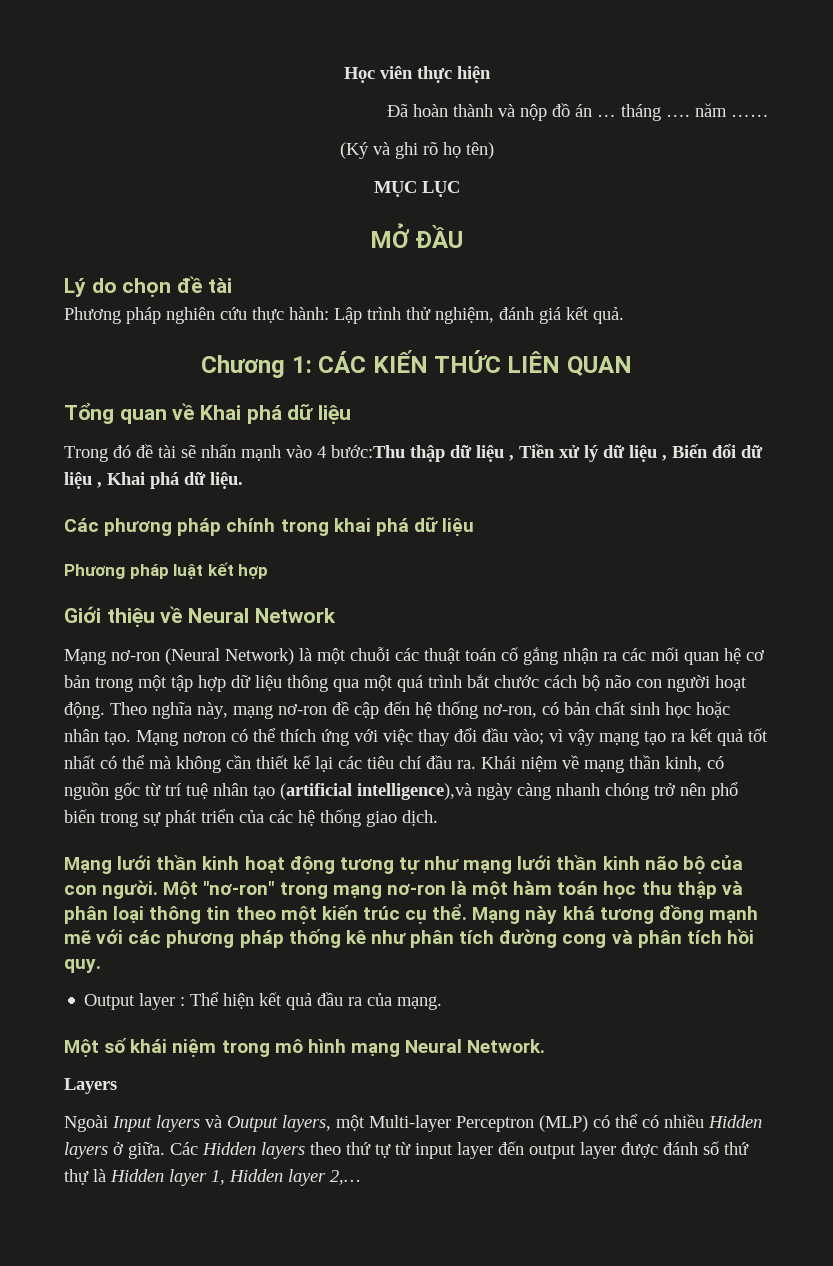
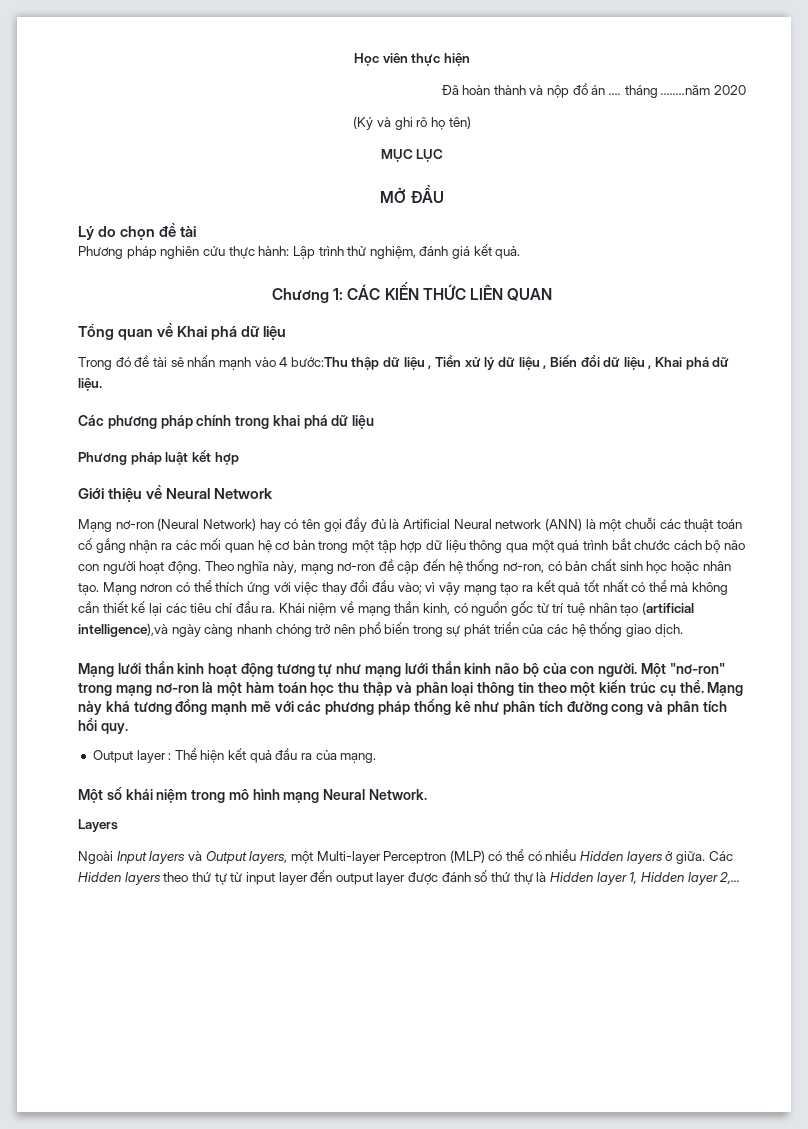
[597,103,769,121] … tháng …. năm …… -> [609,85,746,98] .... tháng ……..năm 2020
(294, 656) none -> [259,517,583,532] hay có tên gọi đầy đủ là Artificial Neural network (ANN)

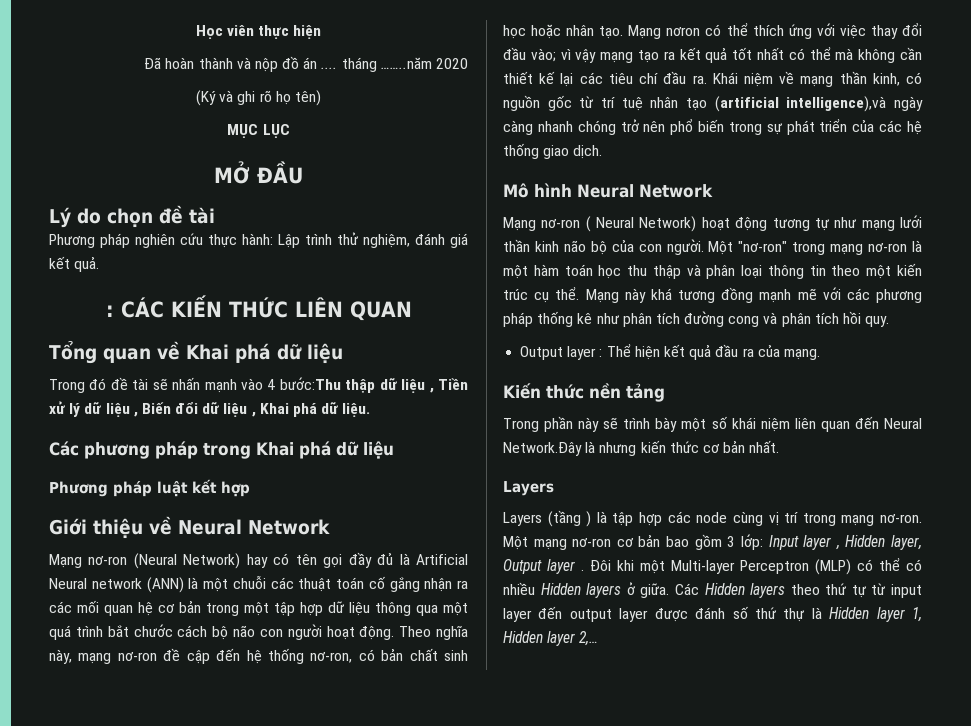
[271,288,344,303] Chương 1: -> [105,305,114,317] :
[196,415,300,429] chính trong khai -> [203,442,294,459] trong Khai
[78,660,205,677] Mạng lưới thần kinh -> [503,183,713,198] [503,216,697,232] Mô hình Neural Network // Mạng nơ-ron ( Neural Network)
[78,786,428,803] [78,819,118,832] [78,851,288,864] Một số khái niệm trong mô hình mạng Neural Network. // Layers // Ngoài Input layers và Output layers, -> [503,383,665,402] [503,416,922,432] [503,440,780,456] [503,481,554,496] [503,510,923,527] [503,534,923,550] [503,559,634,574] Kiến thức nền tảng // Trong phần này sẽ trình bày một số khái niệm liên quan đến Neural Network.Đây là nhưng kiến thức cơ bản nhất. // Layers // Layers (tầng ) là tập hợp các node cùng vị trí trong mạng nơ-ron. Một mạng nơ-ron cơ bản bao gồm 3 lớp: Input layer , Hidden layer, Output layer . Đôi khi

